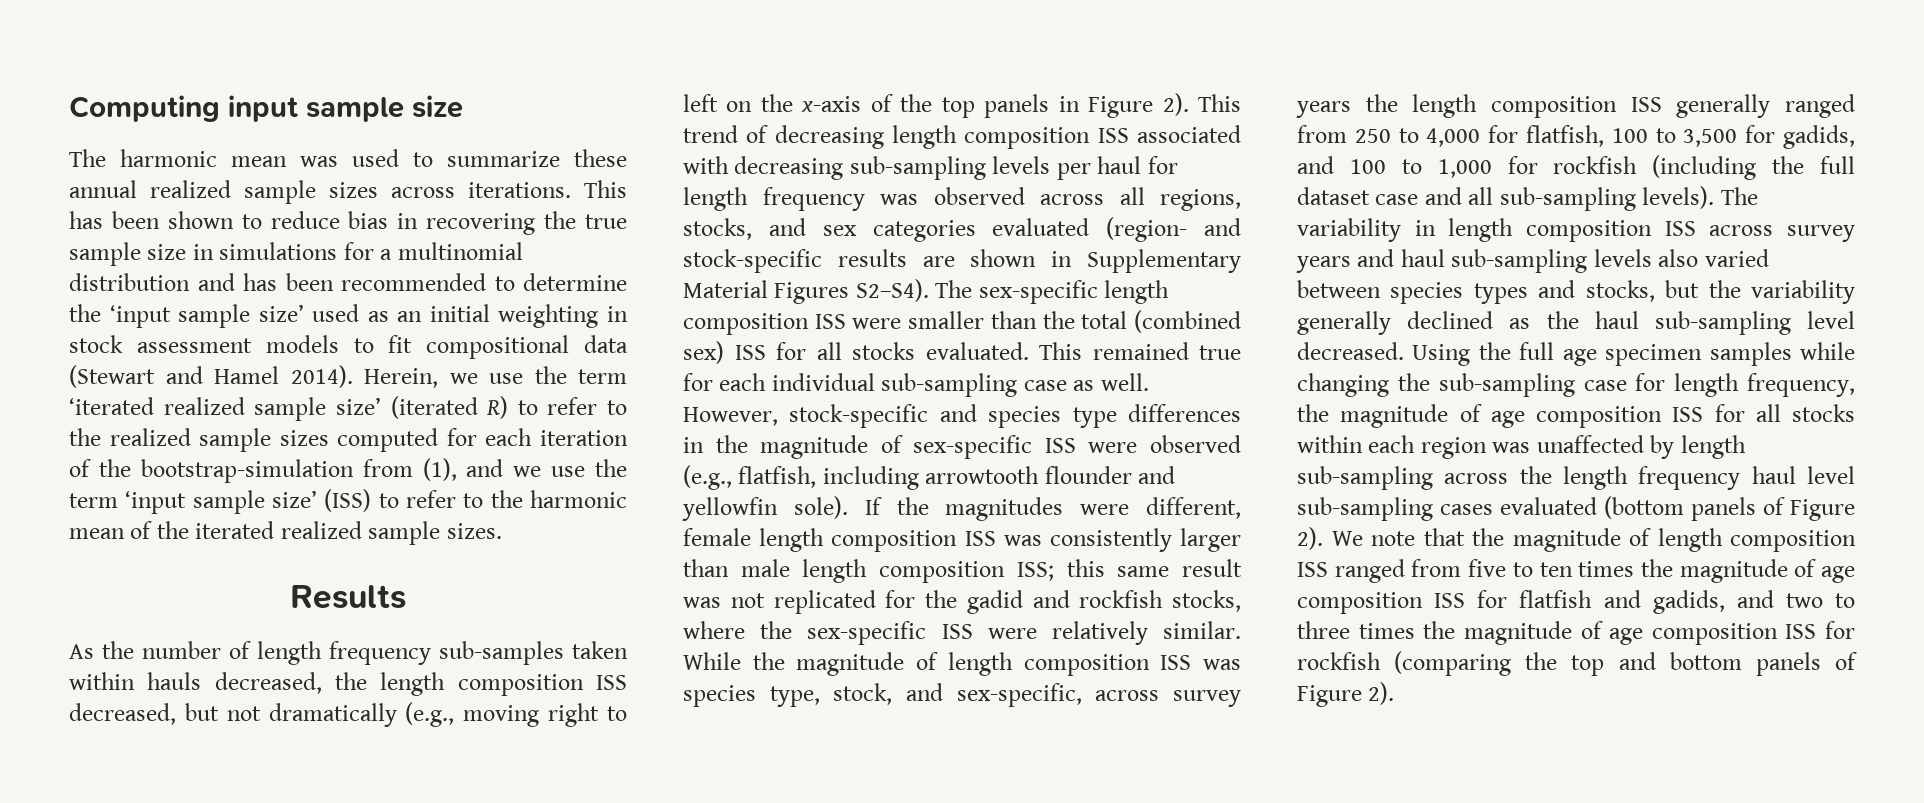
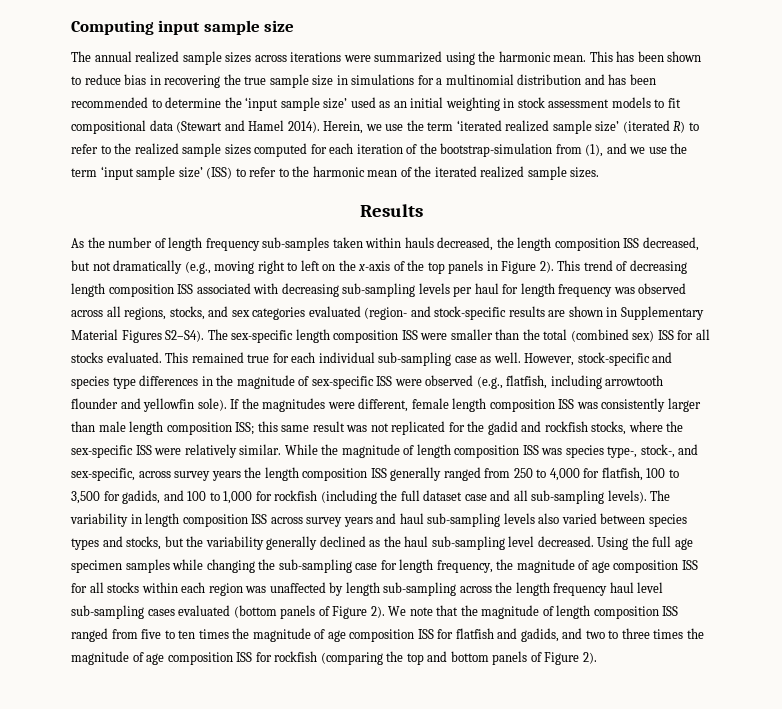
[120,149,627,167] harmonic mean was used to summarize these -> (91, 56) none
[468,182,571,198] iterations. -> [290,51,587,65] iterations were summarized using the harmonic mean.
[769,683,893,707] type, stock, -> [607,444,675,458] type-, stock-,

